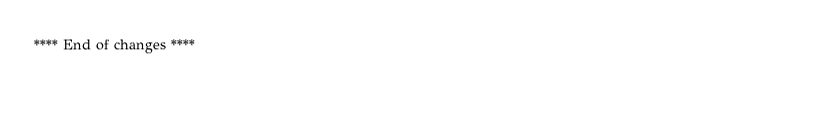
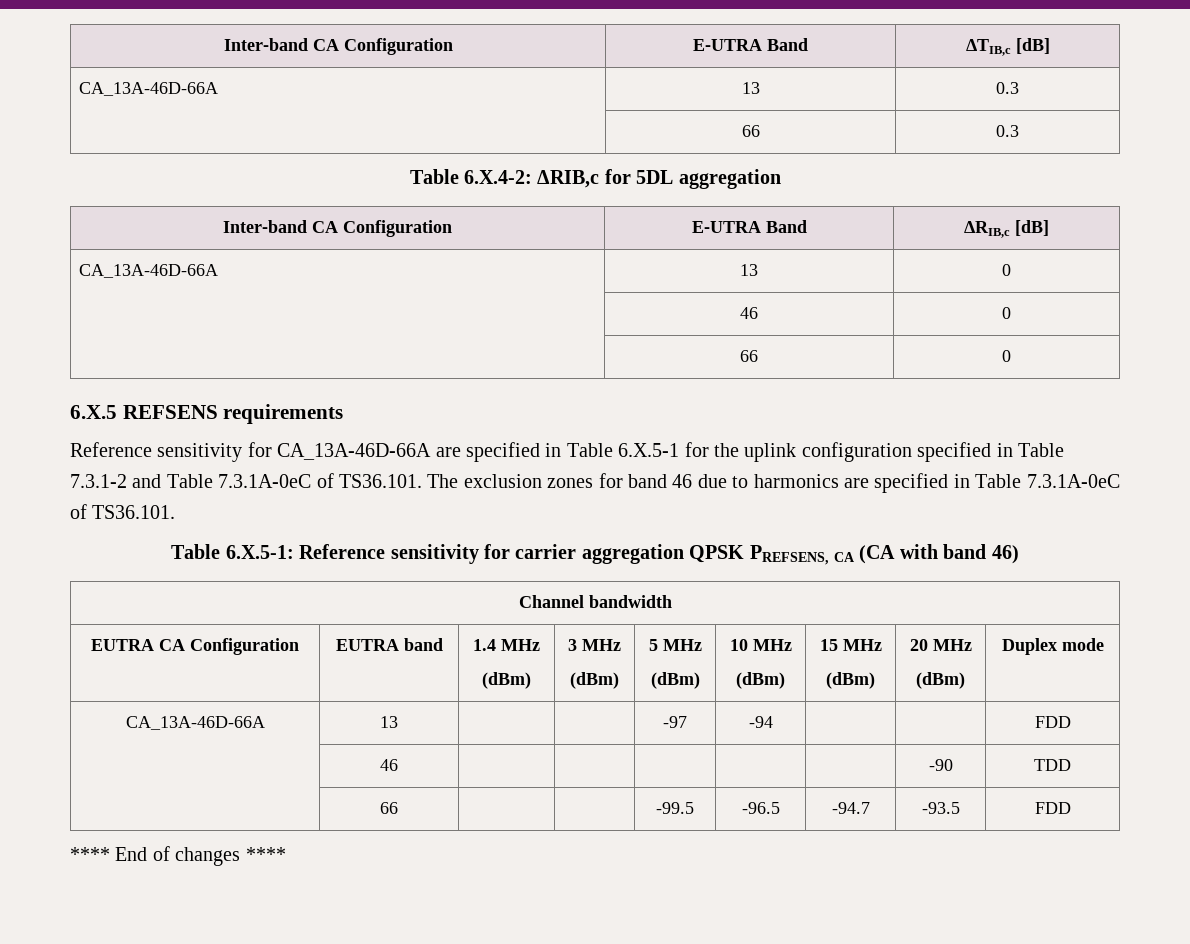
(33, 44) none -> [223,38,453,55] [693,38,808,51] [965,38,1050,56] [79,82,219,96] [741,82,760,94] [996,82,1019,94] [741,125,760,137] [996,125,1019,137] [409,169,781,189] [223,220,452,237] [691,220,807,233] [964,220,1049,238] [79,264,219,278] [740,264,758,276] [1002,264,1011,276] [740,307,758,319] [1002,307,1011,319] [740,350,758,362] [1002,350,1011,362] [70,404,344,424] [70,442,1064,462] [70,473,1120,493] [70,504,176,519] [171,544,1019,565] [518,595,672,608] [91,638,299,655] [335,638,443,651] [473,639,540,651] [482,672,531,689] [568,639,621,651] [570,672,619,689] [648,639,702,651] [650,672,700,689] [729,639,792,651] [736,672,785,689] [819,639,882,651] [826,672,875,689] [909,639,972,651] [916,672,965,689] [1001,638,1104,655] [125,716,265,730] [380,716,398,728] [663,716,687,728] [748,716,773,728] [1034,716,1071,728] [380,759,398,771] [928,759,953,771] [1034,759,1071,771] [380,802,398,814] [656,802,694,814] [741,802,780,814] [831,802,870,814] [921,802,960,814] [1034,802,1071,814] Inter-band CA Configuration | E-UTRA Band | ΔTIB,c [dB] // CA_13A-46D-66A | 13 | 0.3 // | 66 | 0.3 // Table 6.X.4-2: ΔRIB,c for 5DL aggregation // Inter-band CA Configuration | E-UTRA Band | ΔRIB,c [dB] // CA_13A-46D-66A | 13 | 0 // | 46 | 0 // | 66 | 0 // 6.X.5 REFSENS requirements // Reference sensitivity for CA_13A-46D-66A are specified in Table 6.X.5-1 for the uplink configuration specified in Table 7.3.1-2 and Table 7.3.1A-0eC of TS36.101. The exclusion zones for band 46 due to harmonics are specified in Table 7.3.1A-0eC of TS36.101. // Table 6.X.5-1: Reference sensitivity for carrier aggregation QPSK PREFSENS, CA (CA with band 46) // Channel bandwidth // EUTRA CA Configuration | EUTRA band | 1.4 MHz // (dBm) | 3 MHz // (dBm) | 5 MHz // (dBm) | 10 MHz // (dBm) | 15 MHz // (dBm) | 20 MHz // (dBm) | Duplex mode // CA_13A-46D-66A | 13 | | | -97 | -94 | | | FDD // | 46 | | | | | | -90 | TDD // | 66 | | | -99.5 | -96.5 | -94.7 | -93.5 | FDD //

